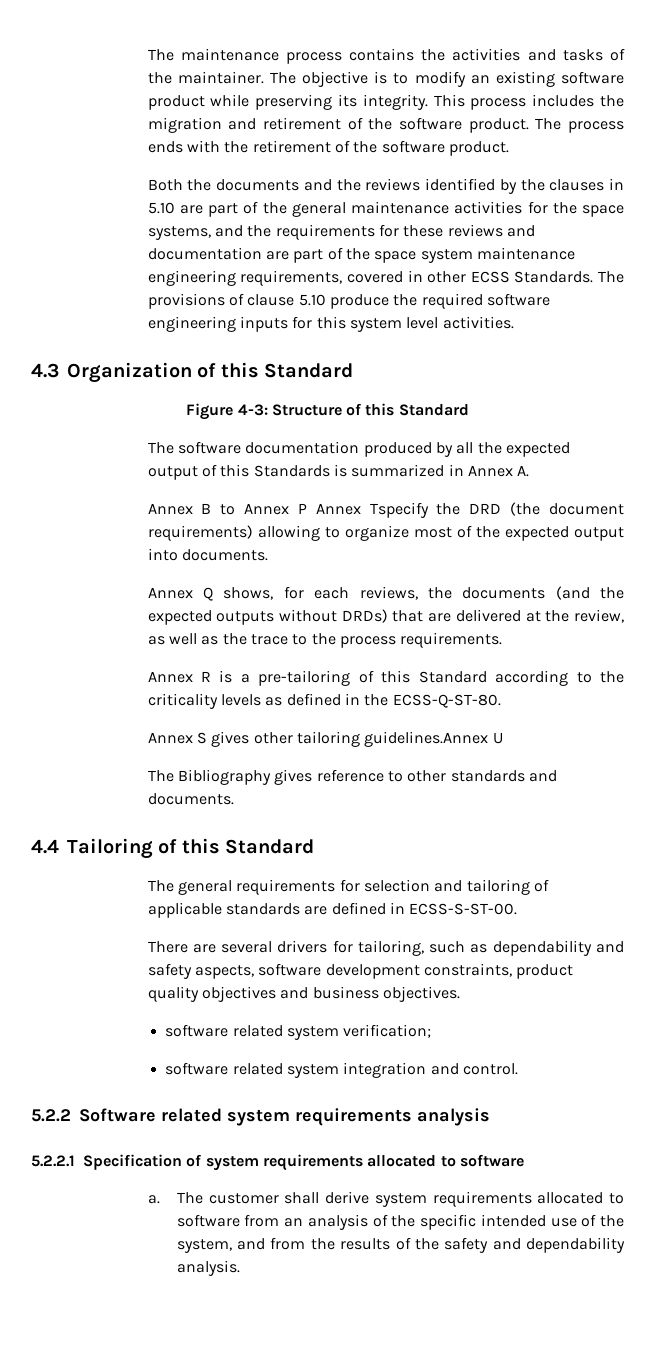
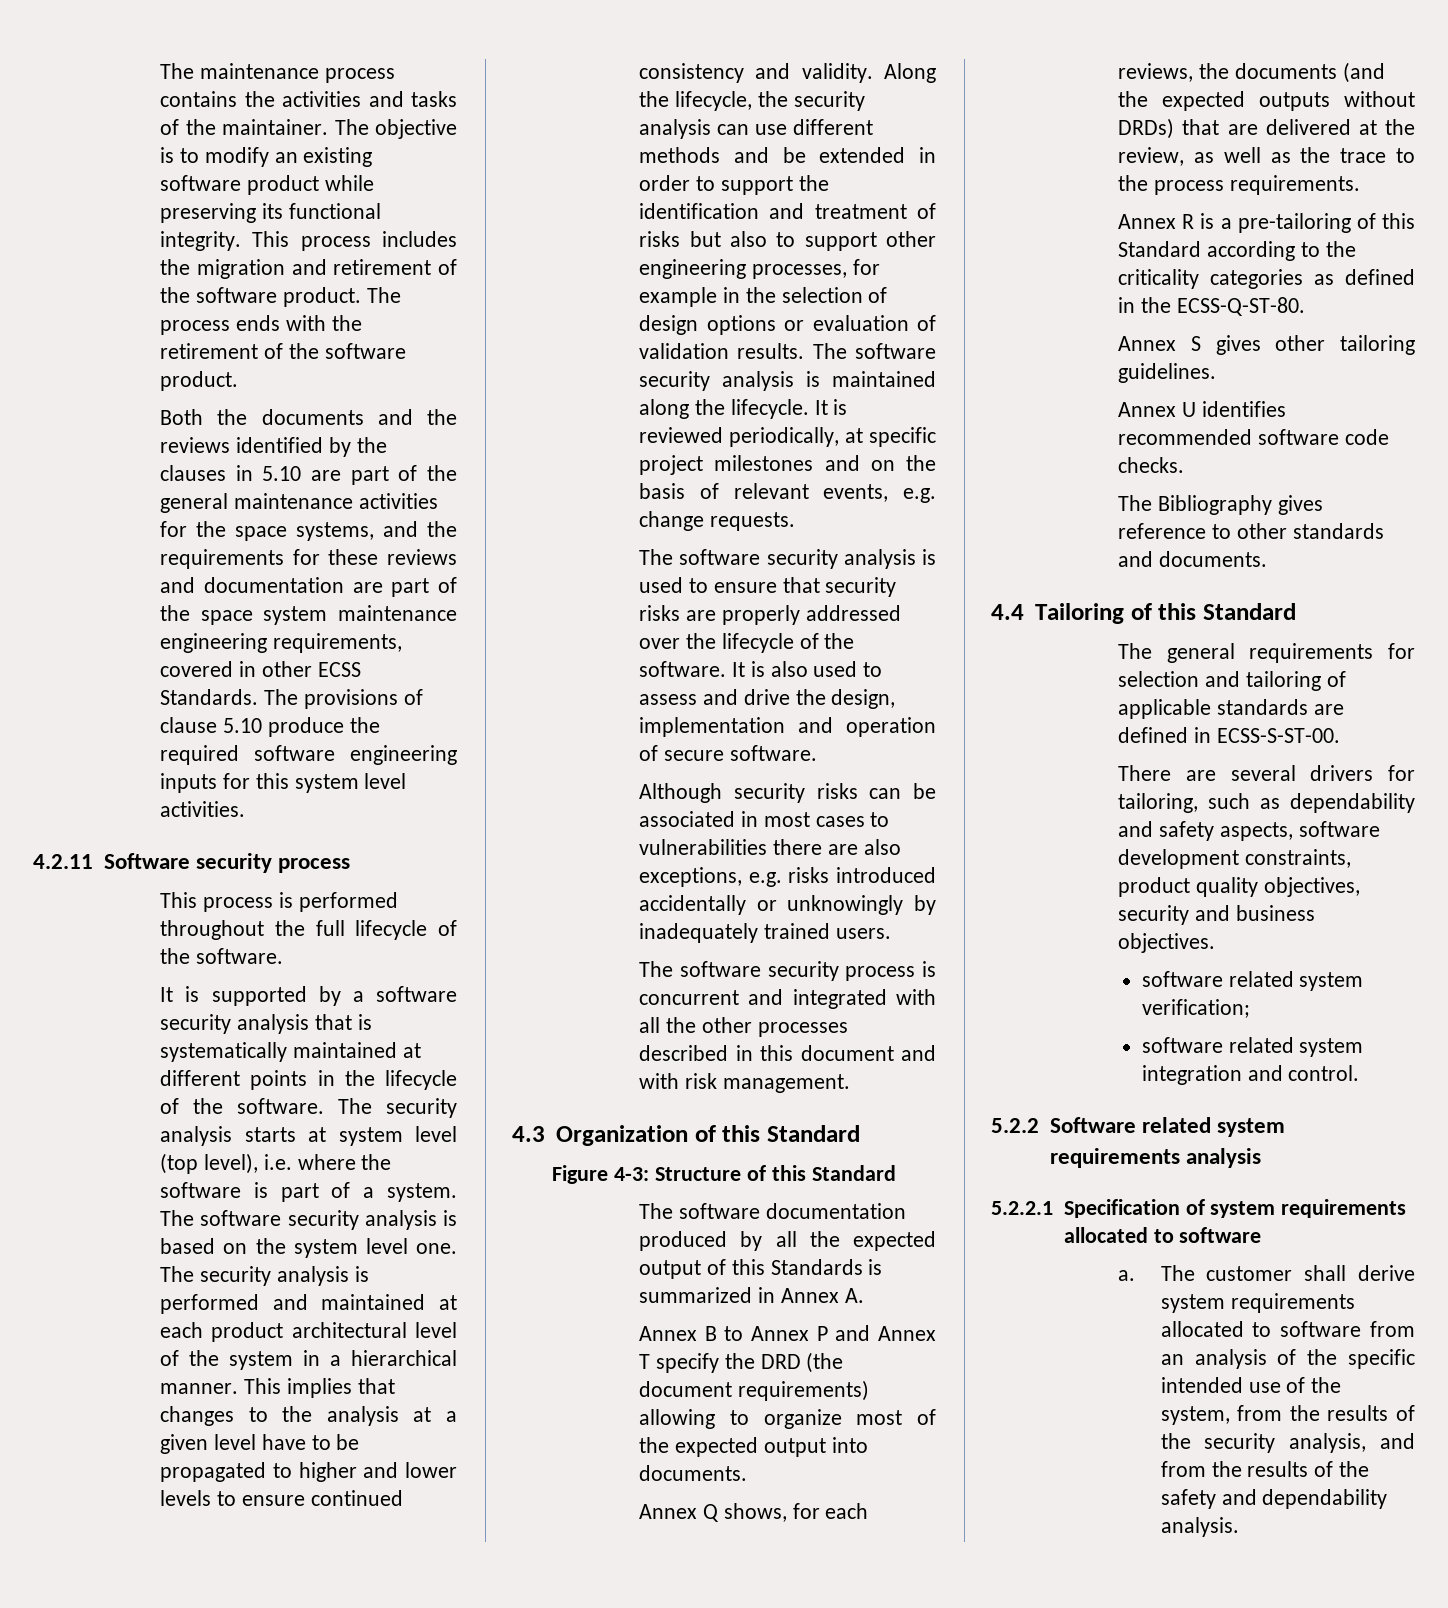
(358, 100) none -> [288,203,381,219] functional
(514, 322) none -> [33,853,351,873] [160,892,398,912] [160,920,457,940] [160,948,284,964] [160,986,457,1006] [160,1014,372,1034] [160,1042,421,1062] [160,1070,457,1090] [160,1098,457,1118] [160,1126,457,1146] [160,1153,392,1174] [160,1182,457,1202] [160,1210,457,1230] [160,1238,458,1258] [160,1266,369,1286] [160,1294,457,1314] [160,1322,457,1342] [160,1350,457,1370] [160,1378,395,1398] [160,1406,457,1426] [160,1434,360,1454] [160,1462,457,1482] [160,1490,403,1506] [639,63,936,83] [639,91,865,111] [639,119,873,139] [639,147,936,163] [639,175,829,195] [639,203,936,219] [639,231,936,251] [639,259,880,279] [639,287,888,307] [639,315,936,335] [639,343,936,359] [639,371,936,391] [639,399,848,419] [639,427,936,447] [639,455,936,475] [639,483,936,503] [639,511,796,531] [639,549,936,569] [639,577,897,597] [639,605,901,625] [639,633,855,653] [639,661,883,677] [639,689,896,709] [639,717,936,737] [639,745,817,761] [639,783,936,803] [639,811,890,827] [639,839,901,855] [639,867,936,887] [639,895,936,915] [639,923,891,943] [639,961,936,981] [639,989,936,1009] [639,1017,848,1037] [639,1045,936,1061] [639,1073,850,1093] // 4.2.11 Software security process // This process is performed throughout the full lifecycle of the software. // It is supported by a software security analysis that is systematically maintained at different points in the lifecycle of the software. The security analysis starts at system level (top level), i.e. where the software is part of a system. The software security analysis is based on the system level one. The security analysis is performed and maintained at each product architectural level of the system in a hierarchical manner. This implies that changes to the analysis at a given level have to be propagated to higher and lower levels to ensure continued consistency and validity. Along the lifecycle, the security analysis can use different methods and be extended in order to support the identification and treatment of risks but also to support other engineering processes, for example in the selection of design options or evaluation of validation results. The software security analysis is maintained along the lifecycle. It is reviewed periodically, at specific project milestones and on the basis of relevant events, e.g. change requests. // The software security analysis is used to ensure that security risks are properly addressed over the lifecycle of the software. It is also used to assess and drive the design, implementation and operation of secure software. // Although security risks can be associated in most cases to vulnerabilities there are also exceptions, e.g. risks introduced accidentally or unknowingly by inadequately trained users. // The software security process is concurrent and integrated with all the other processes described in this document and with risk management.
[315,502,429,518] Annex Tspecify -> [835,1325,936,1341] [639,1353,720,1373] and Annex T specify
[220,694,261,706] levels -> [1210,269,1304,289] categories
[364,731,489,747] guidelines.Annex -> [1118,363,1217,383] [1118,402,1177,417] guidelines. // Annex
(503, 738) none -> [1201,401,1286,417] [1118,429,1389,445] [1118,457,1185,473] identifies recommended software code checks.
[201,986,276,1002] objectives -> [1263,877,1360,897] [1118,905,1190,925] objectives, security
(232, 1246) none -> [1237,1405,1415,1421] [1160,1433,1367,1453] from the results of the security analysis,

